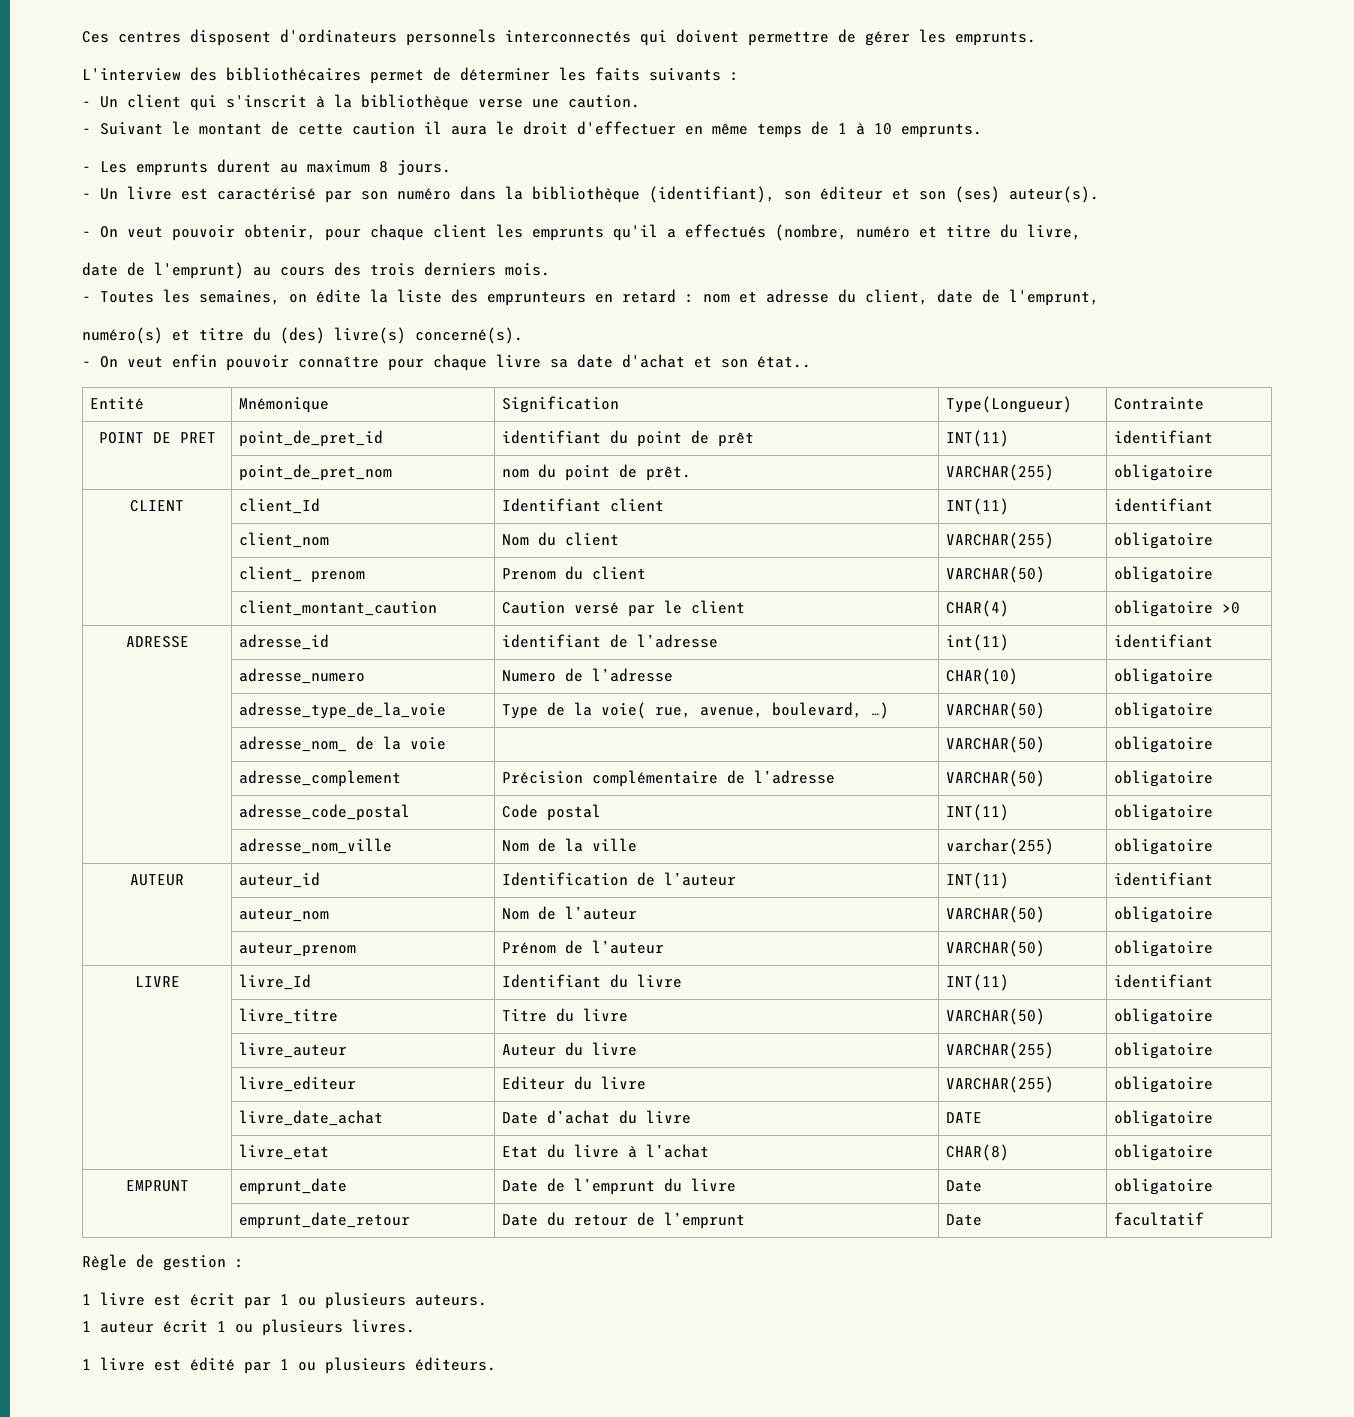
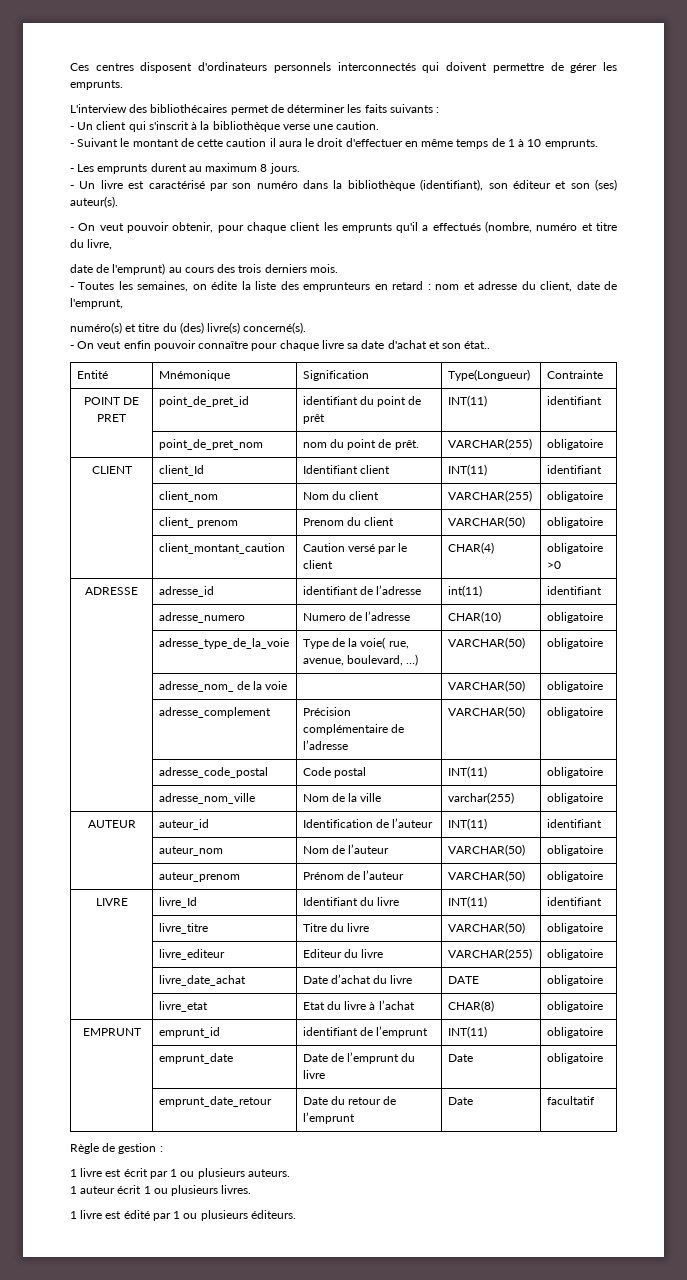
[239,1042,348,1058] [502,1042,638,1056] [946,1042,1055,1059] [1114,1042,1214,1059] // | livre_auteur | Auteur du livre | VARCHAR(255) | obligatoire -> (603, 928) none
(189, 1186) none -> [158,1027,220,1038] [302,1026,429,1038] [447,1026,487,1038] [546,1027,603,1038] | emprunt_id | identifiant de l’emprunt | INT(11) | obligatoire //

